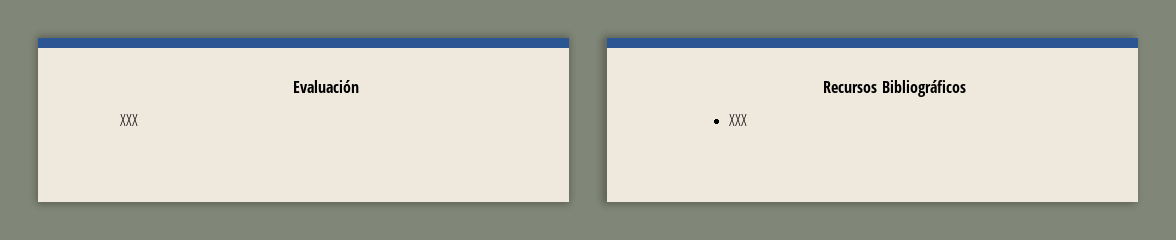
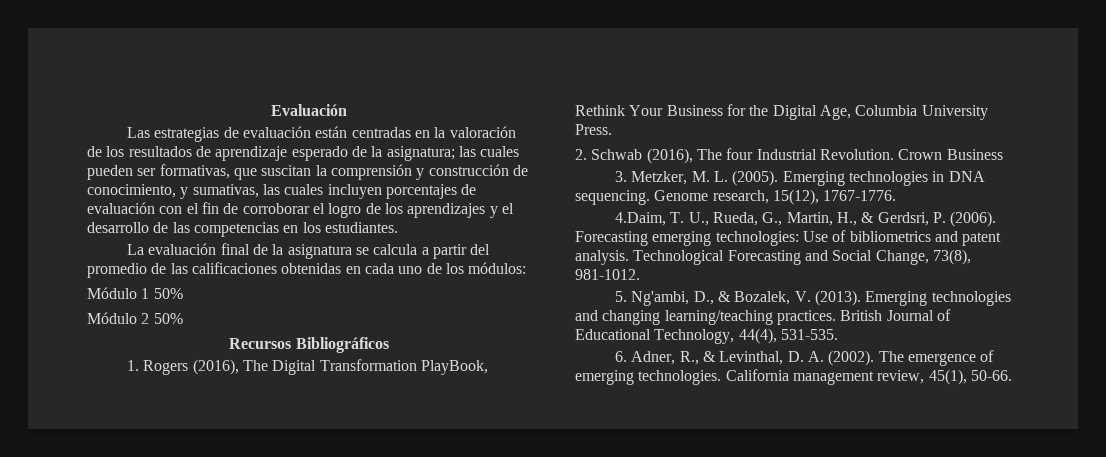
[120,114,138,126] [823,80,966,97] [728,114,747,126] XXX // Recursos Bibliográficos // XXX -> [126,126,516,142] [87,146,520,161] [87,164,528,180] [87,184,477,199] [87,202,514,218] [87,222,398,237] [126,243,491,259] [87,262,527,278] [87,287,183,299] [87,312,183,324] [229,337,389,353] [126,359,488,375] [575,104,988,120] [575,124,612,135] [575,148,1003,164] [614,170,985,186] [575,189,897,205] [614,211,997,227] [575,230,1002,246] [575,249,971,265] [575,269,640,280] [614,290,1011,306] [575,309,951,325] [575,328,838,344] [614,350,995,366] [575,369,1012,385] Las estrategias de evaluación están centradas en la valoración de los resultados de aprendizaje esperado de la asignatura; las cuales pueden ser formativas, que suscitan la comprensión y construcción de conocimiento, y sumativas, las cuales incluyen porcentajes de evaluación con el fin de corroborar el logro de los aprendizajes y el desarrollo de las competencias en los estudiantes. // La evaluación final de la asignatura se calcula a partir del promedio de las calificaciones obtenidas en cada uno de los módulos: // Módulo 1 50% // Módulo 2 50% // Recursos Bibliográficos // 1. Rogers (2016), The Digital Transformation PlayBook, Rethink Your Business for the Digital Age, Columbia University Press. // 2. Schwab (2016), The four Industrial Revolution. Crown Business // 3. Metzker, M. L. (2005). Emerging technologies in DNA sequencing. Genome research, 15(12), 1767-1776. // 4.Daim, T. U., Rueda, G., Martin, H., & Gerdsri, P. (2006). Forecasting emerging technologies: Use of bibliometrics and patent analysis. Technological Forecasting and Social Change, 73(8), 981-1012. // 5. Ng'ambi, D., & Bozalek, V. (2013). Emerging technologies and changing learning/teaching practices. British Journal of Educational Technology, 44(4), 531-535. // 6. Adner, R., & Levinthal, D. A. (2002). The emergence of emerging technologies. California management review, 45(1), 50-66.

